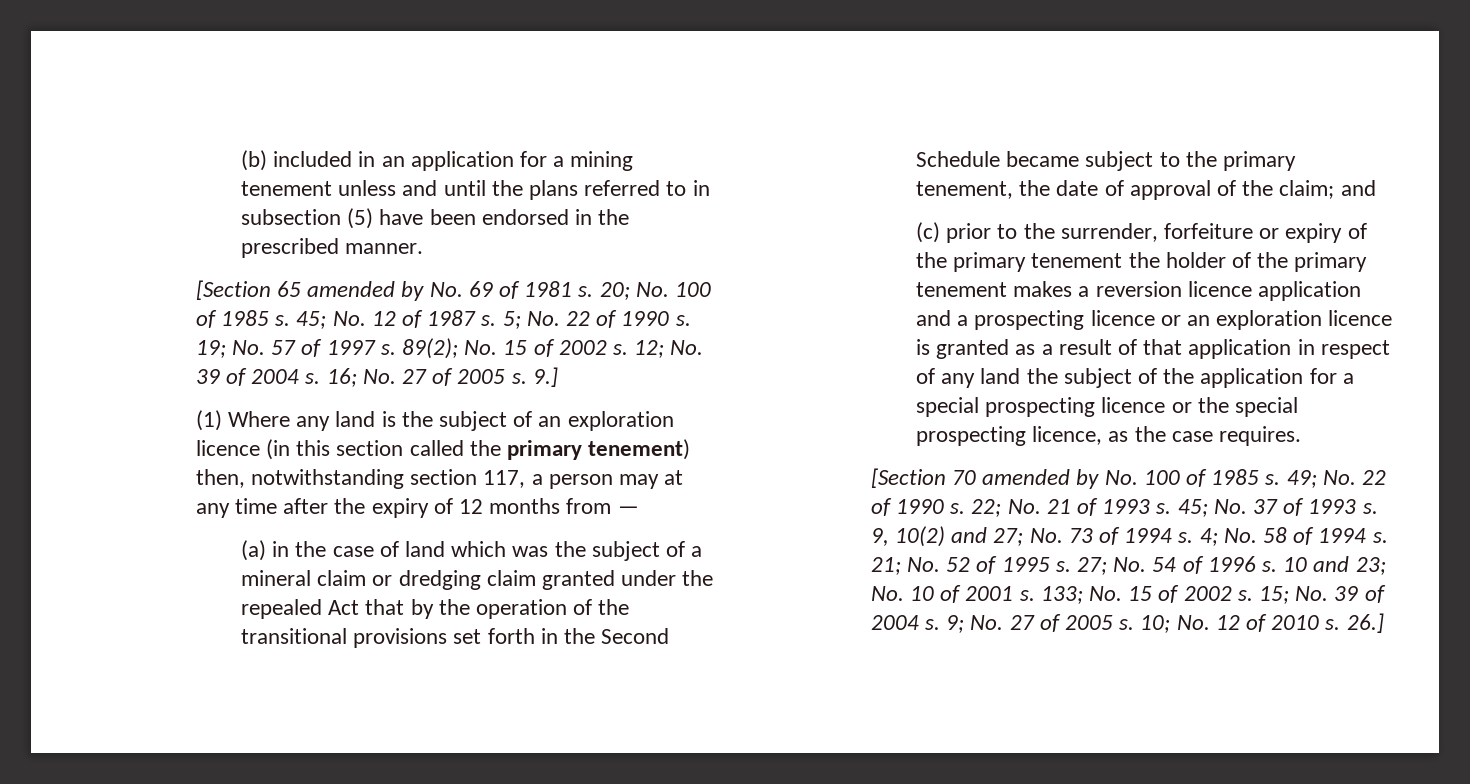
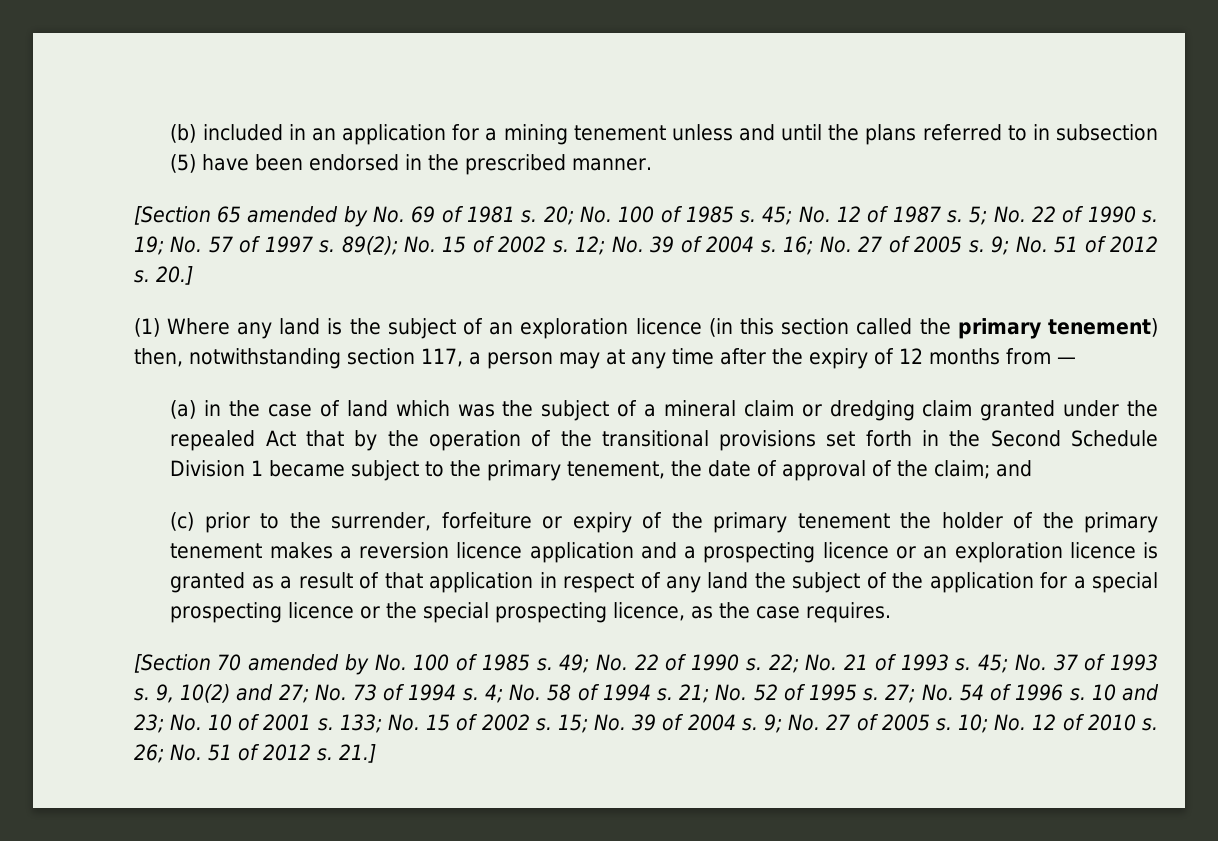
[532,367,558,387] 9.] -> [991,236,1158,255] [133,266,193,285] 9; No. 51 of 2012 s. 20.]
(1000, 159) none -> [170,460,264,477] Division 1
[1346,613,1384,633] 26.] -> [133,744,376,763] 26; No. 51 of 2012 s. 21.]

